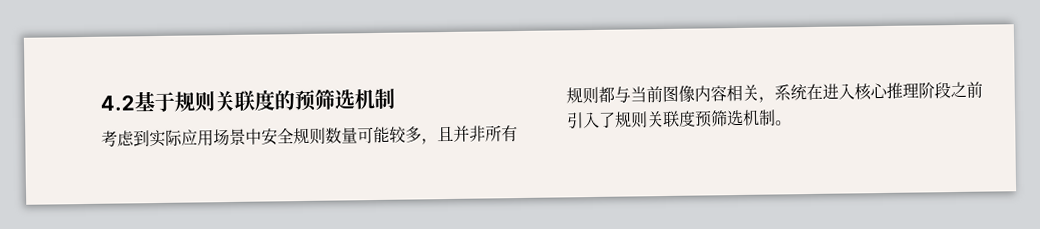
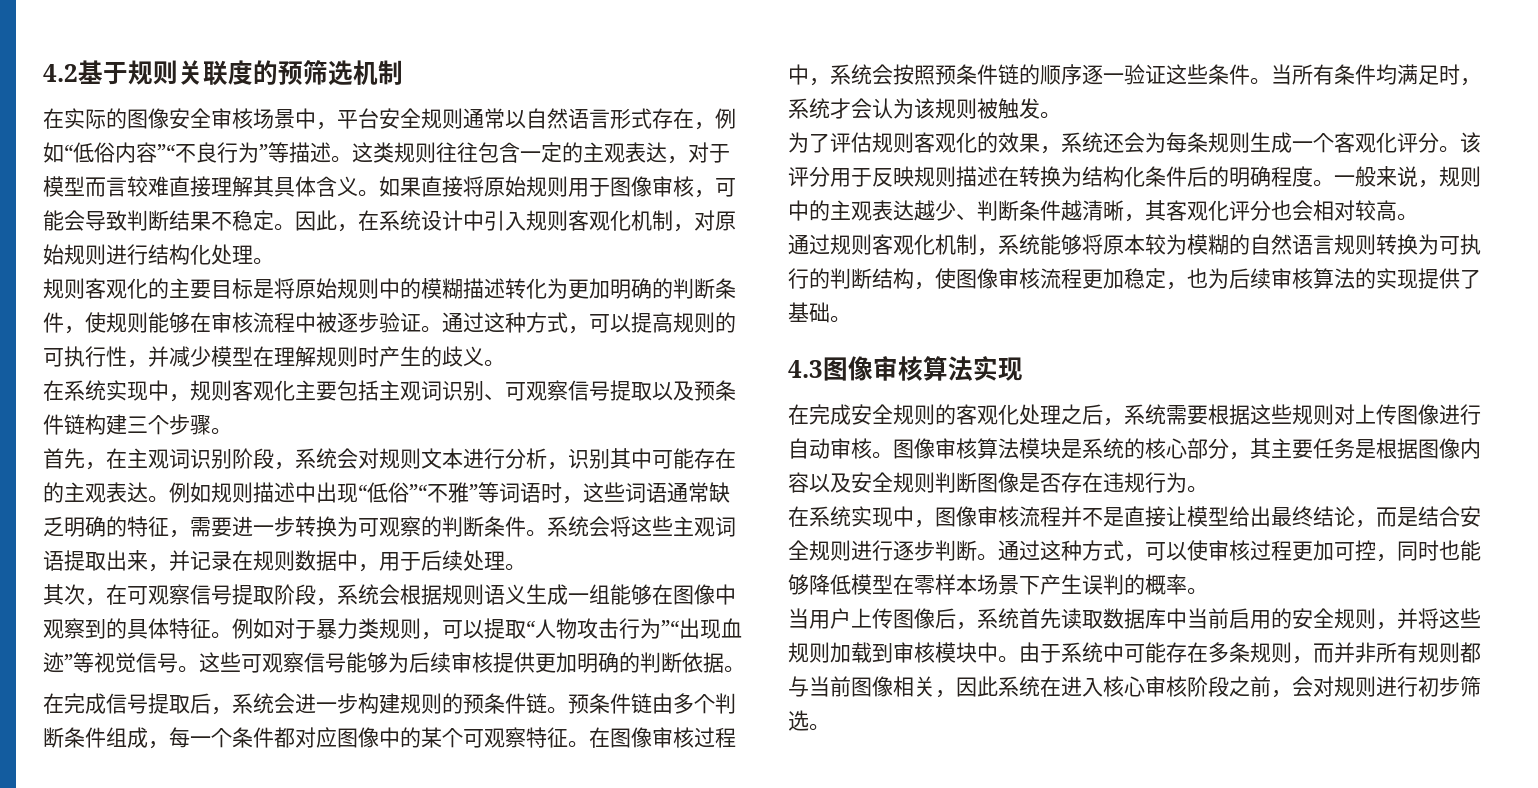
[101,125,454,148] 考虑到实际应用场景中安全规则数量可能较多，且 -> [43,108,736,130] [43,142,730,164] [43,176,736,198] [43,210,736,232] [43,244,274,265] [43,278,736,299] [43,312,736,334] [43,346,505,368] [43,380,736,402] [43,414,232,435] [43,448,736,470] [43,482,730,504] [43,516,736,538] [43,550,526,572] [43,584,736,606] [43,618,742,640] [43,652,745,673] [43,693,736,715] [43,727,736,749] [788,64,1481,86] [788,98,1061,119] [788,132,1481,154] [788,166,1481,188] [788,200,1418,222] [788,234,1481,256] [788,268,1481,290] [788,302,851,323] [788,356,1023,381] [788,404,1481,426] [788,438,1481,460] [788,472,1208,493] [788,506,1481,528] [788,540,1481,562] [788,574,1208,595] [788,608,1481,630] [788,642,1334,664] 在实际的图像安全审核场景中，平台安全规则通常以自然语言形式存在，例如“低俗内容”“不良行为”等描述。这类规则往往包含一定的主观表达，对于模型而言较难直接理解其具体含义。如果直接将原始规则用于图像审核，可能会导致判断结果不稳定。因此，在系统设计中引入规则客观化机制，对原始规则进行结构化处理。 // 规则客观化的主要目标是将原始规则中的模糊描述转化为更加明确的判断条件，使规则能够在审核流程中被逐步验证。通过这种方式，可以提高规则的可执行性，并减少模型在理解规则时产生的歧义。 // 在系统实现中，规则客观化主要包括主观词识别、可观察信号提取以及预条件链构建三个步骤。 // 首先，在主观词识别阶段，系统会对规则文本进行分析，识别其中可能存在的主观表达。例如规则描述中出现“低俗”“不雅”等词语时，这些词语通常缺乏明确的特征，需要进一步转换为可观察的判断条件。系统会将这些主观词语提取出来，并记录在规则数据中，用于后续处理。 // 其次，在可观察信号提取阶段，系统会根据规则语义生成一组能够在图像中观察到的具体特征。例如对于暴力类规则，可以提取“人物攻击行为”“出现血迹”等视觉信号。这些可观察信号能够为后续审核提供更加明确的判断依据。 // 在完成信号提取后，系统会进一步构建规则的预条件链。预条件链由多个判断条件组成，每一个条件都对应图像中的某个可观察特征。在图像审核过程中，系统会按照预条件链的顺序逐一验证这些条件。当所有条件均满足时，系统才会认为该规则被触发。 // 为了评估规则客观化的效果，系统还会为每条规则生成一个客观化评分。该评分用于反映规则描述在转换为结构化条件后的明确程度。一般来说，规则中的主观表达越少、判断条件越清晰，其客观化评分也会相对较高。 // 通过规则客观化机制，系统能够将原本较为模糊的自然语言规则转换为可执行的判断结构，使图像审核流程更加稳定，也为后续审核算法的实现提供了基础。 // 4.3图像审核算法实现 // 在完成安全规则的客观化处理之后，系统需要根据这些规则对上传图像进行自动审核。图像审核算法模块是系统的核心部分，其主要任务是根据图像内容以及安全规则判断图像是否存在违规行为。 // 在系统实现中，图像审核流程并不是直接让模型给出最终结论，而是结合安全规则进行逐步判断。通过这种方式，可以使审核过程更加可控，同时也能够降低模型在零样本场景下产生误判的概率。 // 当用户上传图像后，系统首先读取数据库中当前启用的安全规则，并将这些规则加载到审核模块中。由于系统中可能存在多条规则，而
[694,84,775,103] 内容相关， -> [893,676,998,698] 相关，因此
[886,82,919,99] 推理 -> [1145,676,1187,697] 审核
[566,109,776,130] 引入了规则关联度预筛选机制 -> [1271,676,1481,698] [788,710,809,731] ，会对规则进行初步筛选

